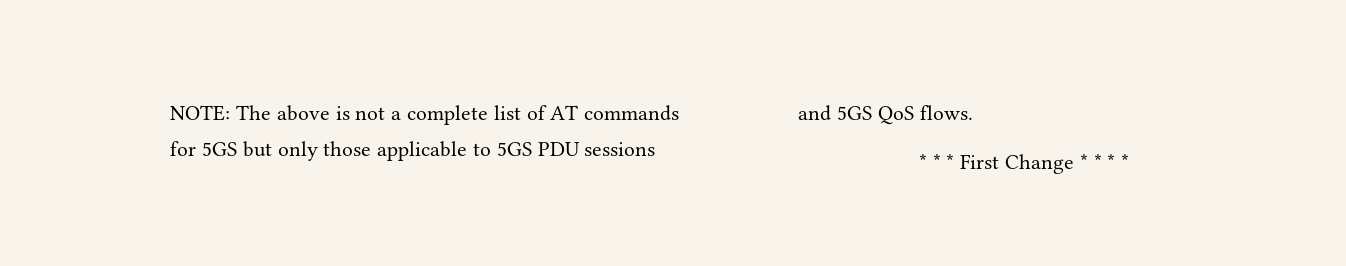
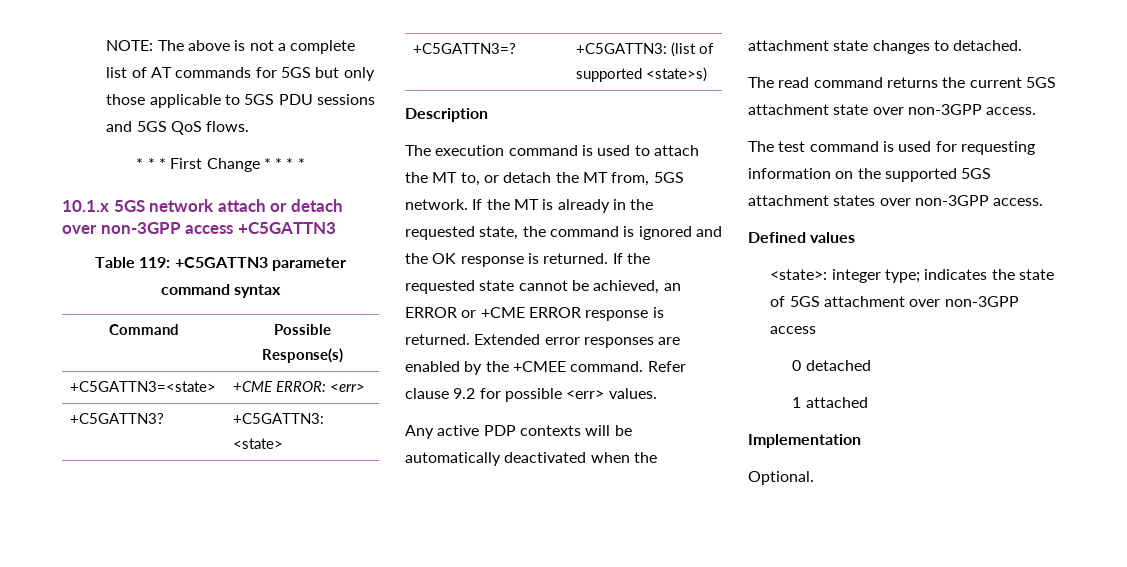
(1130, 161) none -> [62,199,343,212] [62,222,336,234] [95,257,346,271] [160,284,282,298] [109,324,179,335] [273,324,331,335] [261,348,343,363] [70,381,217,392] [233,381,366,392] [70,413,165,424] [233,413,325,424] [233,438,284,449] [413,43,517,54] [576,42,715,57] [576,67,708,82] [405,108,488,122] [405,145,699,156] [405,172,684,186] [405,199,654,213] [405,226,722,240] [405,253,650,267] [405,280,681,294] [405,307,664,321] [405,334,681,348] [405,361,686,375] [405,388,657,402] [405,425,632,439] [405,452,657,466] [748,40,1023,54] [748,77,1056,88] [748,104,1037,115] [748,141,1035,155] [748,168,992,182] [748,195,1044,206] [748,232,856,243] [770,269,1054,283] [770,296,1019,307] [770,326,817,334] [792,360,871,371] [792,397,868,408] [748,434,861,448] [748,471,814,485] // 10.1.x 5GS network attach or detach over non-3GPP access +C5GATTN3 // Table 119: +C5GATTN3 parameter command syntax // Command | Possible Response(s) // +C5GATTN3=<state> | +CME ERROR: <err> // +C5GATTN3? | +C5GATTN3: <state> // +C5GATTN3=? | +C5GATTN3: (list of supported <state>s) // Description // The execution command is used to attach the MT to, or detach the MT from, 5GS network. If the MT is already in the requested state, the command is ignored and the OK response is returned. If the requested state cannot be achieved, an ERROR or +CME ERROR response is returned. Extended error responses are enabled by the +CMEE command. Refer clause 9.2 for possible <err> values. // Any active PDP contexts will be automatically deactivated when the attachment state changes to detached. // The read command returns the current 5GS attachment state over non-3GPP access. // The test command is used for requesting information on the supported 5GS attachment states over non-3GPP access. // Defined values // <state>: integer type; indicates the state of 5GS attachment over non-3GPP access // 0 detached // 1 attached // Implementation // Optional.

